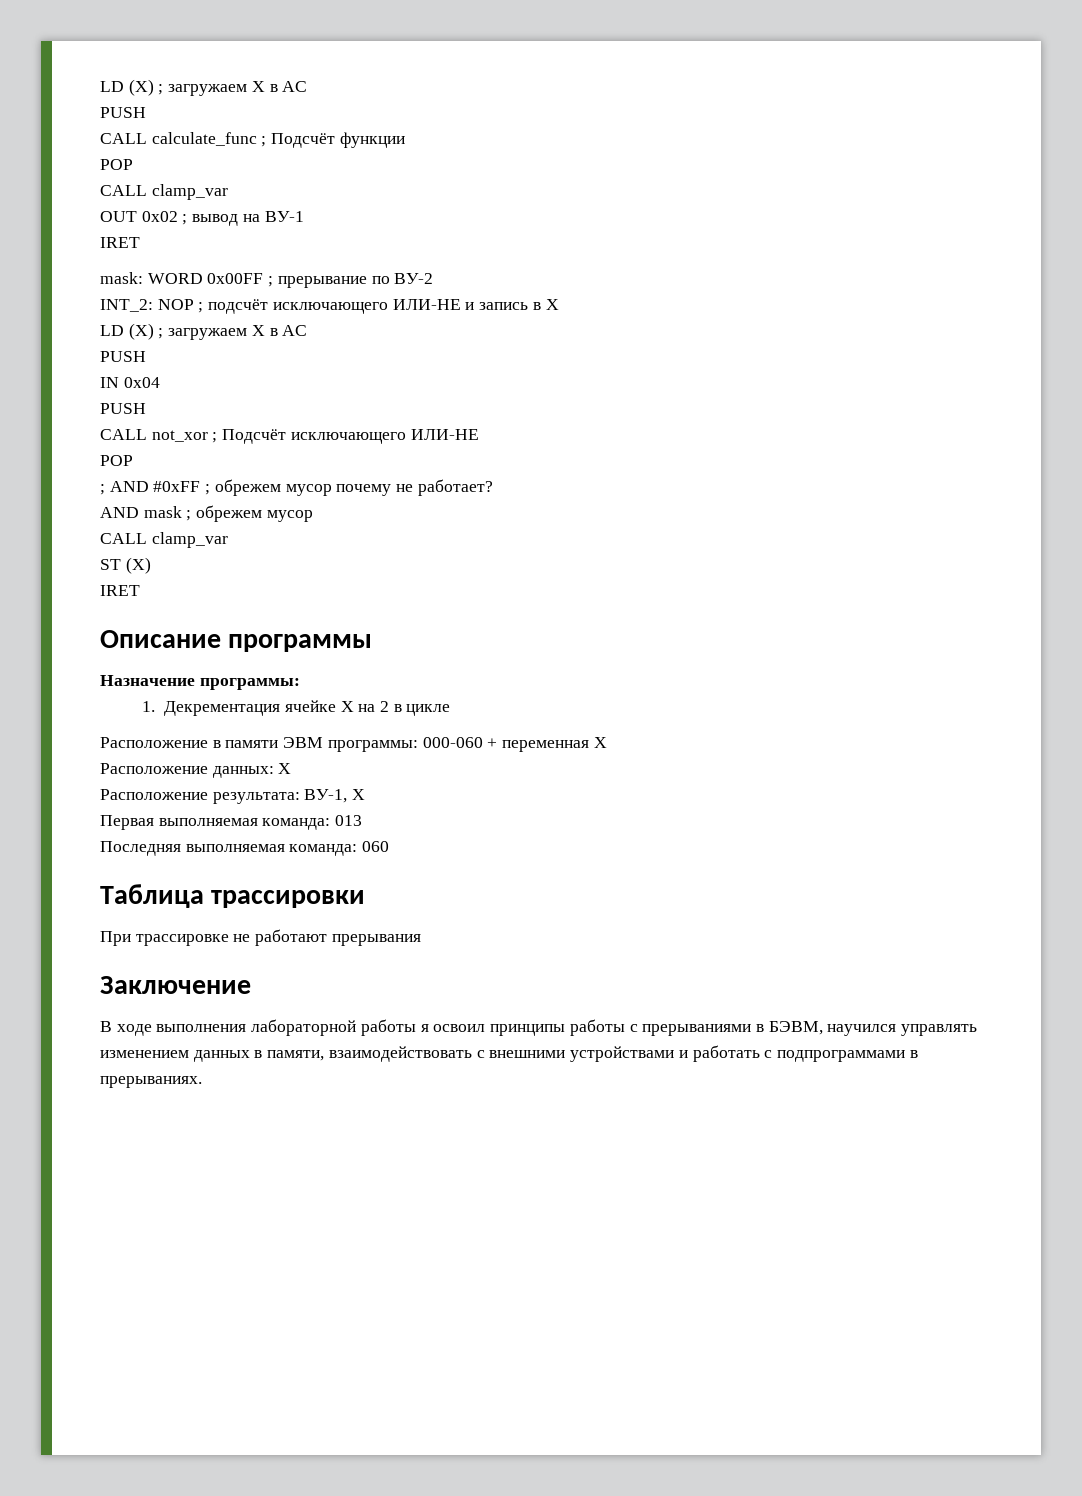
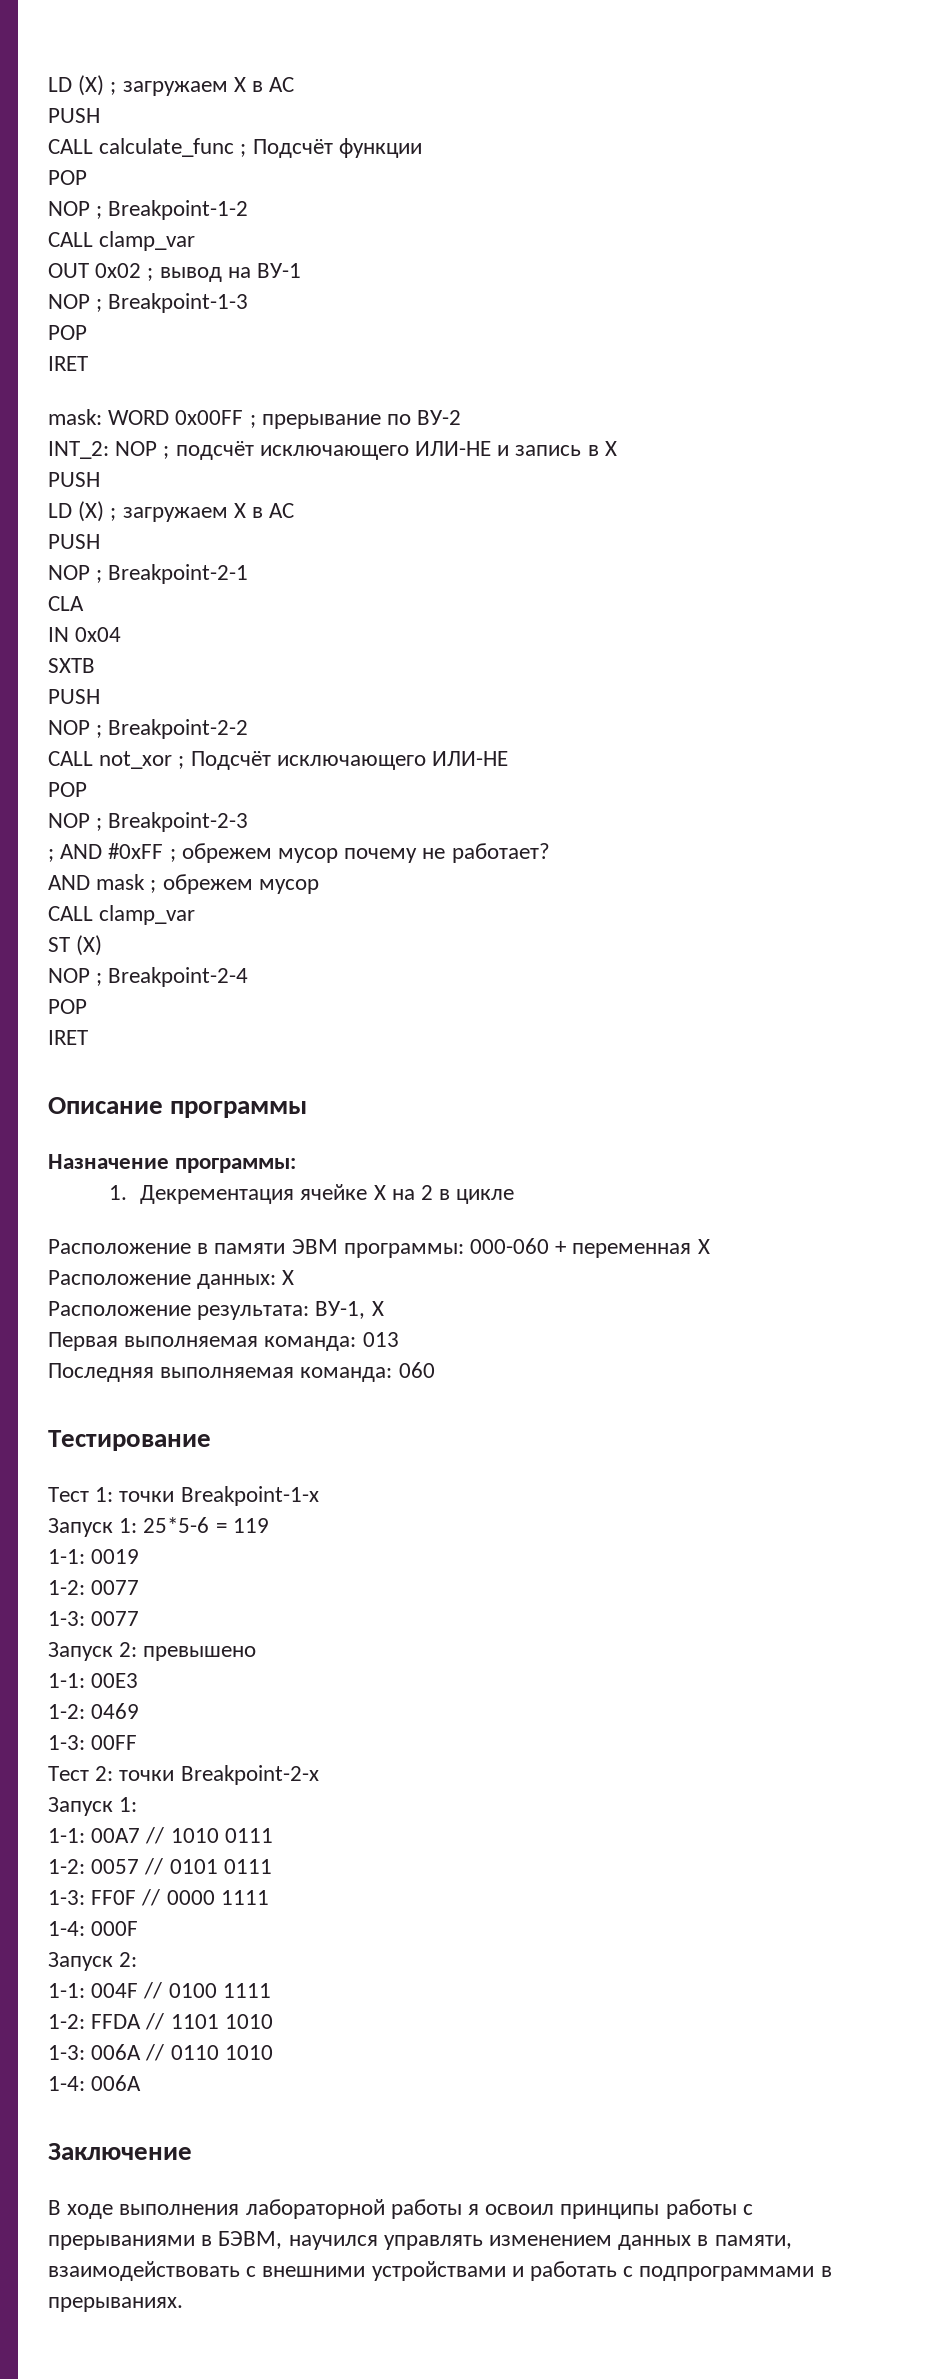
(133, 164) none -> [48,200,249,220] // NOP ; Breakpoint-1-2
(304, 216) none -> [48,293,249,313] [48,325,87,340] // NOP ; Breakpoint-1-3 // POP
[100,323,308,340] [100,351,146,362] // LD (X) ; загружаем X в AC // PUSH -> [48,472,100,487] [48,501,295,522] [48,534,100,549] [48,564,249,584] [48,596,84,611] // PUSH // LD (X) ; загружаем X в AC // PUSH // NOP ; Breakpoint-2-1 // CLA
[100,403,146,414] // PUSH -> [48,658,95,673] [48,689,100,704] [48,719,249,739] // SXTB // PUSH // NOP ; Breakpoint-2-2
(133, 460) none -> [48,812,249,832] // NOP ; Breakpoint-2-3
(151, 565) none -> [48,967,249,987] [48,999,87,1014] // NOP ; Breakpoint-2-4 // POP
[100,884,366,908] [100,929,421,946] Таблица трассировки // При трассировке не работают прерывания -> [48,1430,211,1451] [48,1486,319,1506] [48,1517,269,1537] [48,1549,140,1564] [48,1580,140,1595] [48,1611,140,1626] [48,1642,257,1661] [48,1673,139,1688] [48,1703,140,1719] [48,1735,138,1750] [48,1765,319,1785] [48,1797,138,1816] [48,1827,273,1844] [48,1858,272,1875] [48,1889,269,1906] [48,1921,139,1936] [48,1952,138,1971] [48,1982,271,1999] [48,2013,273,2030] [48,2044,273,2061] [48,2075,142,2091] Тестирование // Тест 1: точки Breakpoint-1-x // Запуск 1: 25*5-6 = 119 // 1-1: 0019 // 1-2: 0077 // 1-3: 0077 // Запуск 2: превышено // 1-1: 00E3 // 1-2: 0469 // 1-3: 00FF // Тест 2: точки Breakpoint-2-x // Запуск 1: // 1-1: 00A7 // 1010 0111 // 1-2: 0057 // 0101 0111 // 1-3: FF0F // 0000 1111 // 1-4: 000F // Запуск 2: // 1-1: 004F // 0100 1111 // 1-2: FFDA // 1101 1010 // 1-3: 006A // 0110 1010 // 1-4: 006A

